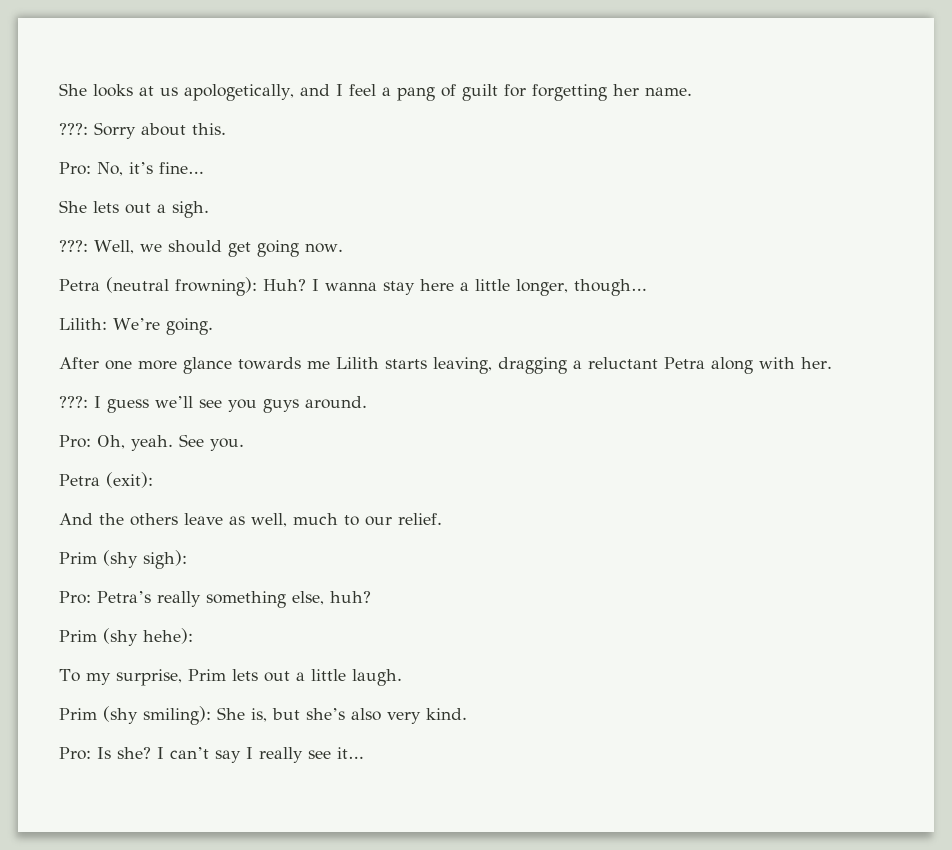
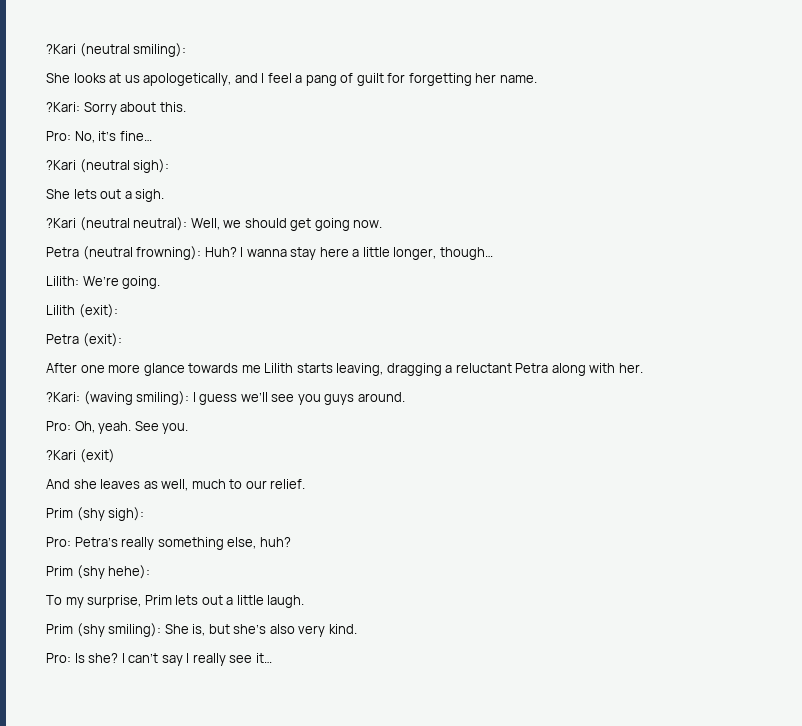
(59, 89) none -> [46,43,187,57] ?Kari (neutral smiling): //
[59,123,88,135] ???: -> [46,102,80,112] ?Kari:
(203, 168) none -> [46,159,170,173] // ?Kari (neutral sigh):
[59,240,88,252] ???: -> [46,217,188,231] ?Kari (neutral neutral):
(213, 326) none -> [46,304,118,318] [46,333,122,347] // Lilith (exit): // Petra (exit):
[59,396,88,408] ???: -> [46,391,190,405] ?Kari: (waving smiling):
[59,472,153,488] Petra (exit): -> [46,449,115,463] ?Kari (exit)
[99,513,223,526] the others leave -> [73,479,141,489] she leaves

